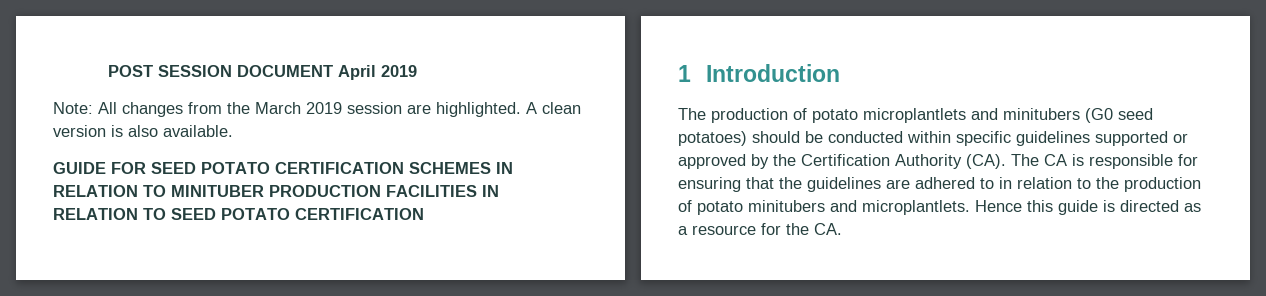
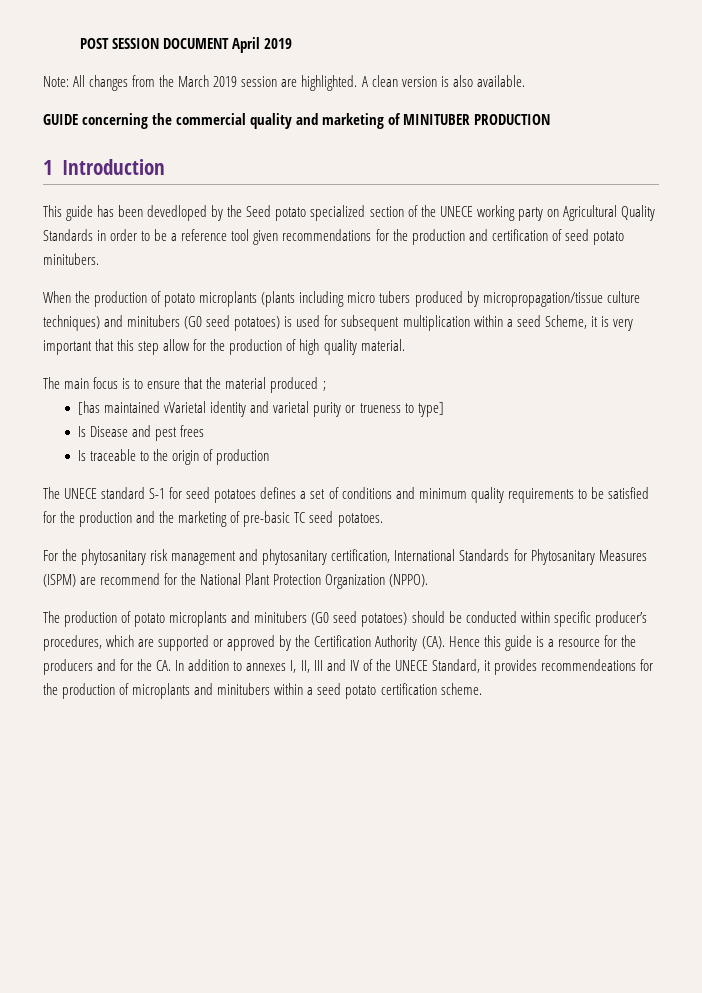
[111,162,513,174] [53,185,499,197] [53,208,424,220] [678,64,840,82] FOR SEED POTATO CERTIFICATION SCHEMES IN RELATION TO MINITUBER PRODUCTION FACILITIES IN RELATION TO SEED POTATO CERTIFICATION // 1 Introduction -> [82,113,551,129] [43,159,165,175] [43,205,655,221] [43,229,624,245] [43,253,99,265] [43,291,640,307] [43,315,633,331] [43,339,405,355] [43,377,326,393] [78,401,444,417] [78,425,205,441] [78,449,270,465] [43,487,649,503] [43,511,383,527] [43,549,647,565] [43,573,429,589] concerning the commercial quality and marketing of MINITUBER PRODUCTION // 1 Introduction // This guide has been devedloped by the Seed potato specialized section of the UNECE working party on Agricultural Quality Standards in order to be a reference tool given recommendations for the production and certification of seed potato minitubers. // When the production of potato microplants (plants including micro tubers produced by micropropagation/tissue culture techniques) and minitubers (G0 seed potatoes) is used for subsequent multiplication within a seed Scheme, it is very important that this step allow for the production of high quality material. // The main focus is to ensure that the material produced ; // [has maintained vVarietal identity and varietal purity or trueness to type] // Is Disease and pest frees // Is traceable to the origin of production // The UNECE standard S-1 for seed potatoes defines a set of conditions and minimum quality requirements to be satisfied for the production and the marketing of pre-basic TC seed potatoes. // For the phytosanitary risk management and phytosanitary certification, International Standards for Phytosanitary Measures (ISPM) are recommend for the National Plant Protection Organization (NPPO).
[863,108,966,123] microplantlets -> [169,611,228,627] microplants
[1016,131,1090,146] guidelines -> [594,611,647,627] [43,635,155,651] producer’s procedures, which are
[1011,154,1198,169] [678,177,1201,192] [678,200,970,215] The CA is responsible for ensuring that the guidelines are adhered to in relation to the production of potato minitubers and microplantlets. -> (445, 642) none
[1120,200,1201,212] directed as -> (544, 641) none
[814,223,842,235] CA. -> [43,659,654,675] [43,683,482,699] producers and for the CA. In addition to annexes I, II, III and IV of the UNECE Standard, it provides recommendeations for the production of microplants and minitubers within a seed potato certification scheme.

